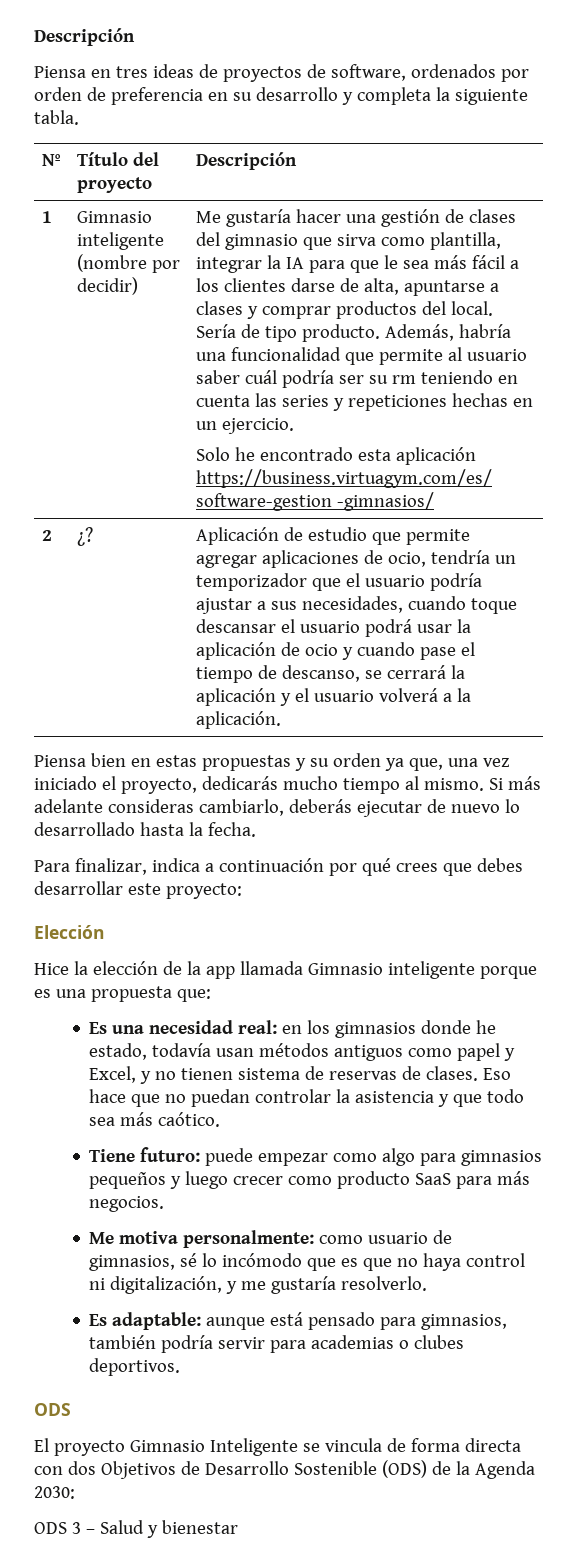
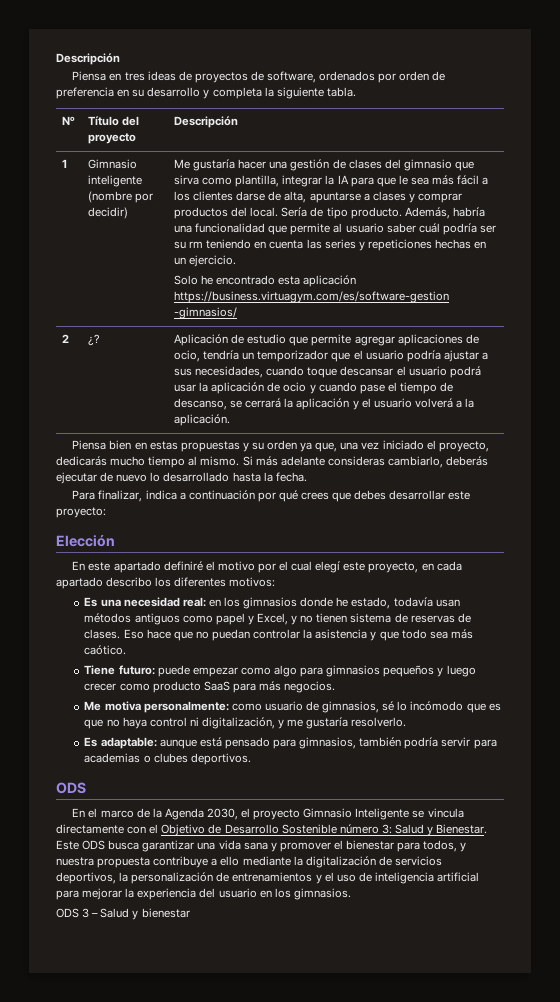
[34,961,537,979] [34,986,211,1002] Hice la elección de la app llamada Gimnasio inteligente porque es una propuesta que: -> [72,561,462,573] [56,577,276,589] En este apartado definiré el motivo por el cual elegí este proyecto, en cada apartado describo los diferentes motivos:
[34,1438,49,1452] El -> [72,808,251,820] En el marco de la Agenda 2030, el
[386,1438,521,1452] [34,1460,535,1479] [34,1486,75,1499] de forma directa con dos Objetivos de Desarrollo Sostenible (ODS) de la Agenda 2030: -> [56,824,488,836] [56,840,467,852] [56,856,442,868] [56,872,480,884] [56,888,351,900] directamente con el Objetivo de Desarrollo Sostenible número 3: Salud y Bienestar. Este ODS busca garantizar una vida sana y promover el bienestar para todos, y nuestra propuesta contribuye a ello mediante la digitalización de servicios deportivos, la personalización de entrenamientos y el uso de inteligencia artificial para mejorar la experiencia del usuario en los gimnasios.

